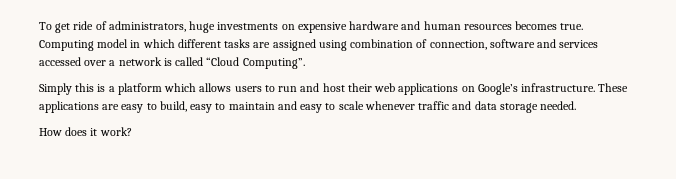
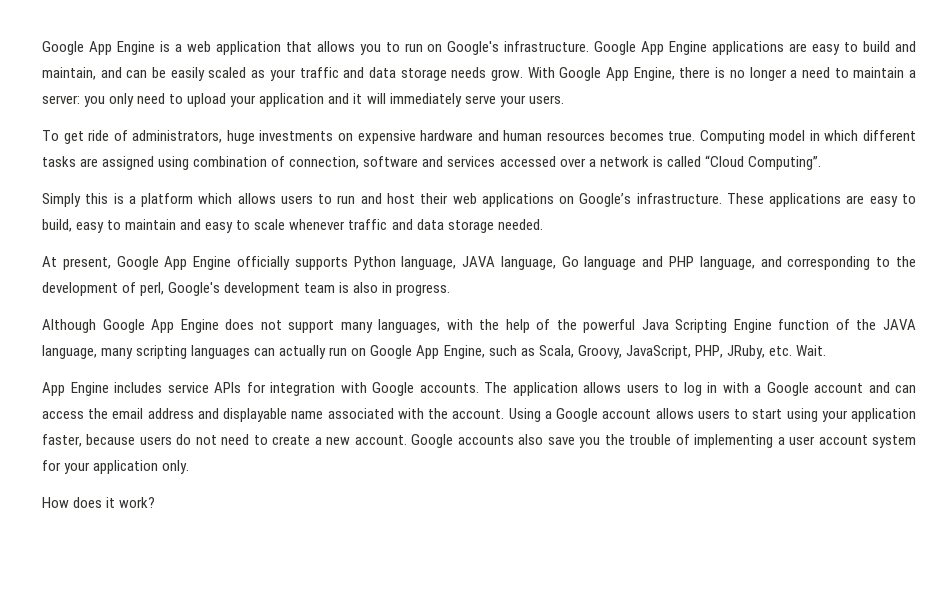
(39, 26) none -> [42,41,916,55] [42,67,917,81] [42,93,564,107] Google App Engine is a web application that allows you to run on Google's infrastructure. Google App Engine applications are easy to build and maintain, and can be easily scaled as your traffic and data storage needs grow. With Google App Engine, there is no longer a need to maintain a server: you only need to upload your application and it will immediately serve your users. //
(577, 105) none -> [42,256,916,270] [42,282,451,296] [42,319,916,333] [42,345,826,359] [42,382,916,396] [42,408,916,422] [42,434,917,448] [42,460,190,474] // At present, Google App Engine officially supports Python language, JAVA language, Go language and PHP language, and corresponding to the development of perl, Google's development team is also in progress. // Although Google App Engine does not support many languages, with the help of the powerful Java Scripting Engine function of the JAVA language, many scripting languages can actually run on Google App Engine, such as Scala, Groovy, JavaScript, PHP, JRuby, etc. Wait. // App Engine includes service APIs for integration with Google accounts. The application allows users to log in with a Google account and can access the email address and displayable name associated with the account. Using a Google account allows users to start using your application faster, because users do not need to create a new account. Google accounts also save you the trouble of implementing a user account system for your application only.

